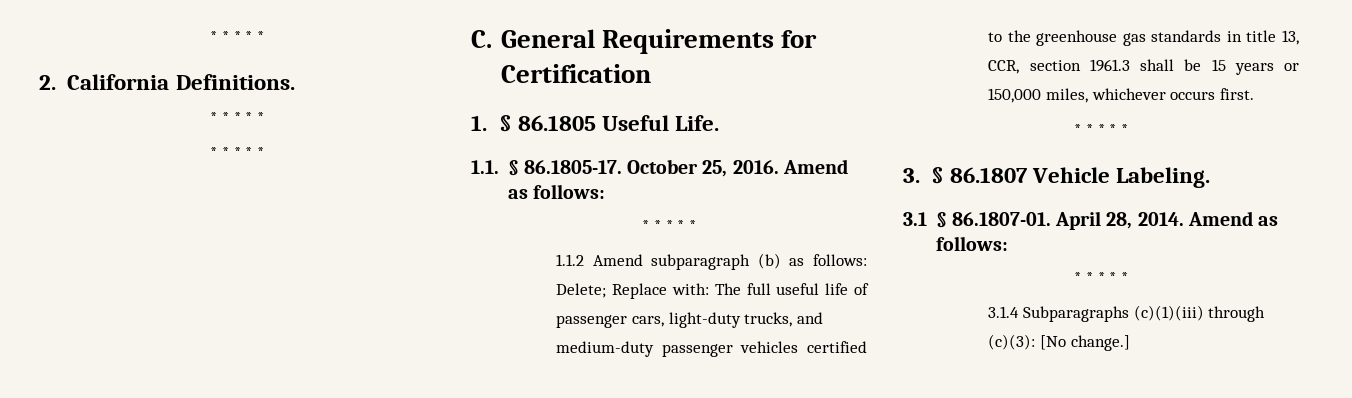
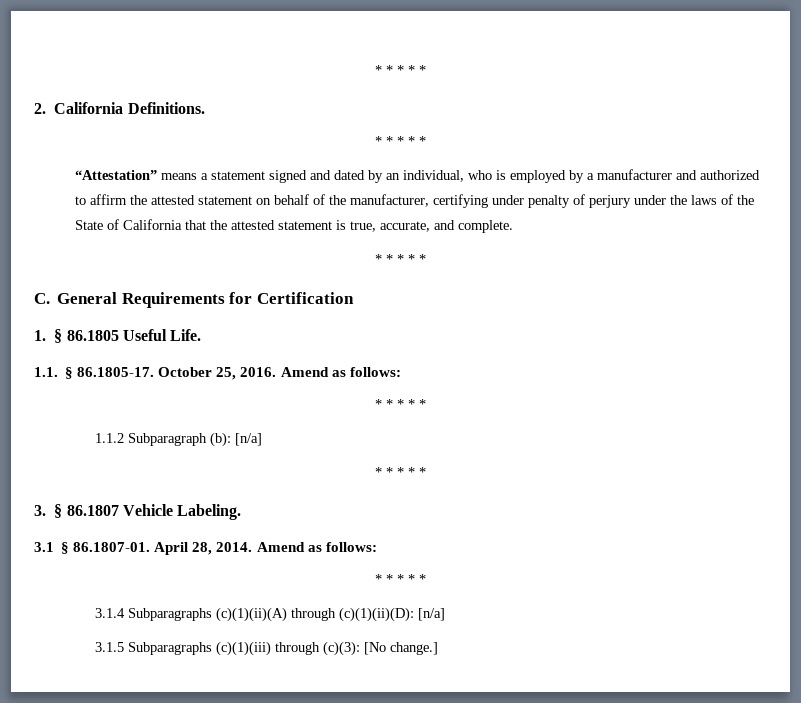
(264, 117) none -> [74,169,760,183] [74,194,754,208] [74,219,513,233] // “Attestation” means a statement signed and dated by an individual, who is employed by a manufacturer and authorized to affirm the attested statement on behalf of the manufacturer, certifying under penalty of perjury under the laws of the State of California that the attested statement is true, accurate, and complete.
[592,253,867,270] [556,283,869,299] [556,312,823,328] [556,341,867,357] [988,30,1299,46] [988,59,1299,75] [988,88,1254,103] Amend subparagraph (b) as follows: Delete; Replace with: The full useful life of passenger cars, light-duty trucks, and medium-duty passenger vehicles certified to the greenhouse gas standards in title 13, CCR, section 1961.3 shall be 15 years or 150,000 miles, whichever occurs first. -> [128,432,263,447] Subparagraph (b): [n/a]
(1130, 314) none -> [216,607,446,622] [95,642,213,655] (c)(1)(ii)(A) through (c)(1)(ii)(D): [n/a] // 3.1.5 Subparagraphs

